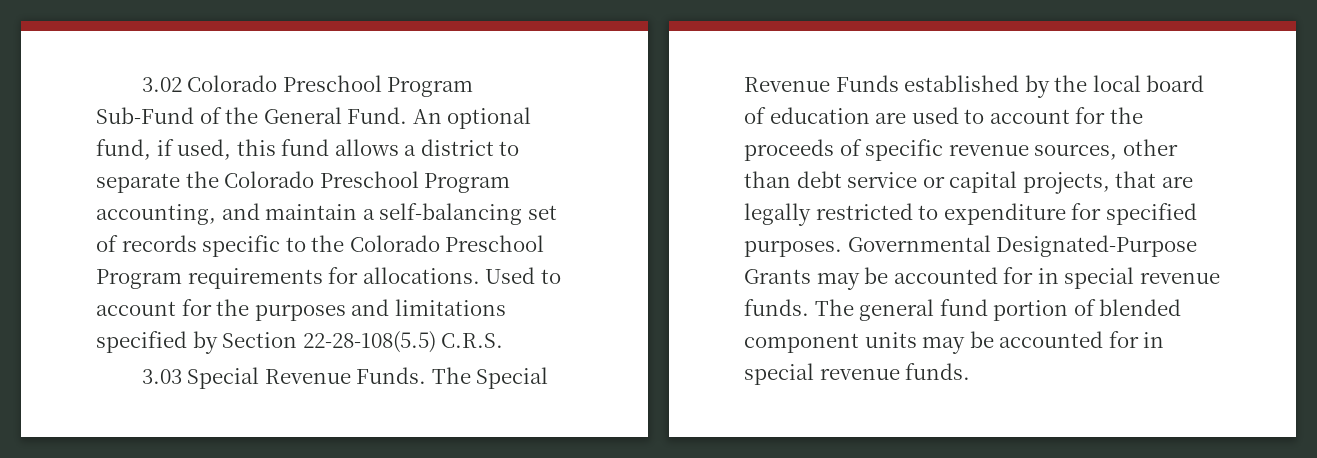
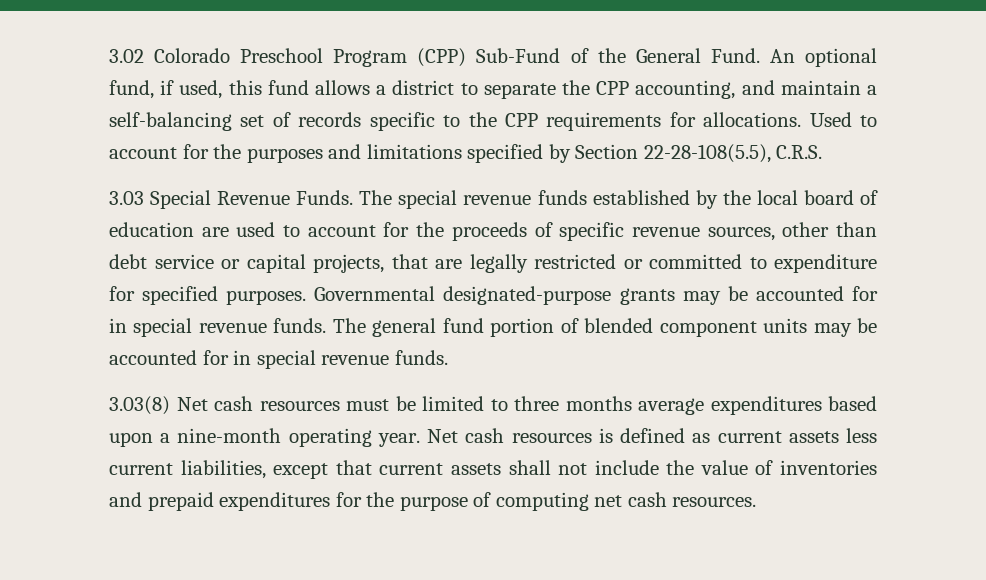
(474, 87) none -> [417,48,467,67] (CPP)
[224,171,511,193] Colorado Preschool Program -> [596,81,630,95] CPP
[349,235,545,252] [96,269,182,289] Colorado Preschool Program -> [504,113,538,127] CPP
[302,331,436,353] 22-28-108(5.5) -> [643,144,771,163] 22-28-108(5.5),
[476,367,549,389] [744,75,899,92] Special Revenue Funds -> [398,190,587,209] special revenue funds
(913, 211) none -> [623,254,742,269] or committed
[996,235,1198,257] [744,269,811,284] Designated-Purpose Grants -> [443,286,675,305] designated-purpose grants
(971, 371) none -> [109,396,877,415] [109,428,878,447] [109,460,877,479] [109,492,757,511] // 3.03(8) Net cash resources must be limited to three months average expenditures based upon a nine-month operating year. Net cash resources is defined as current assets less current liabilities, except that current assets shall not include the value of inventories and prepaid expenditures for the purpose of computing net cash resources.

